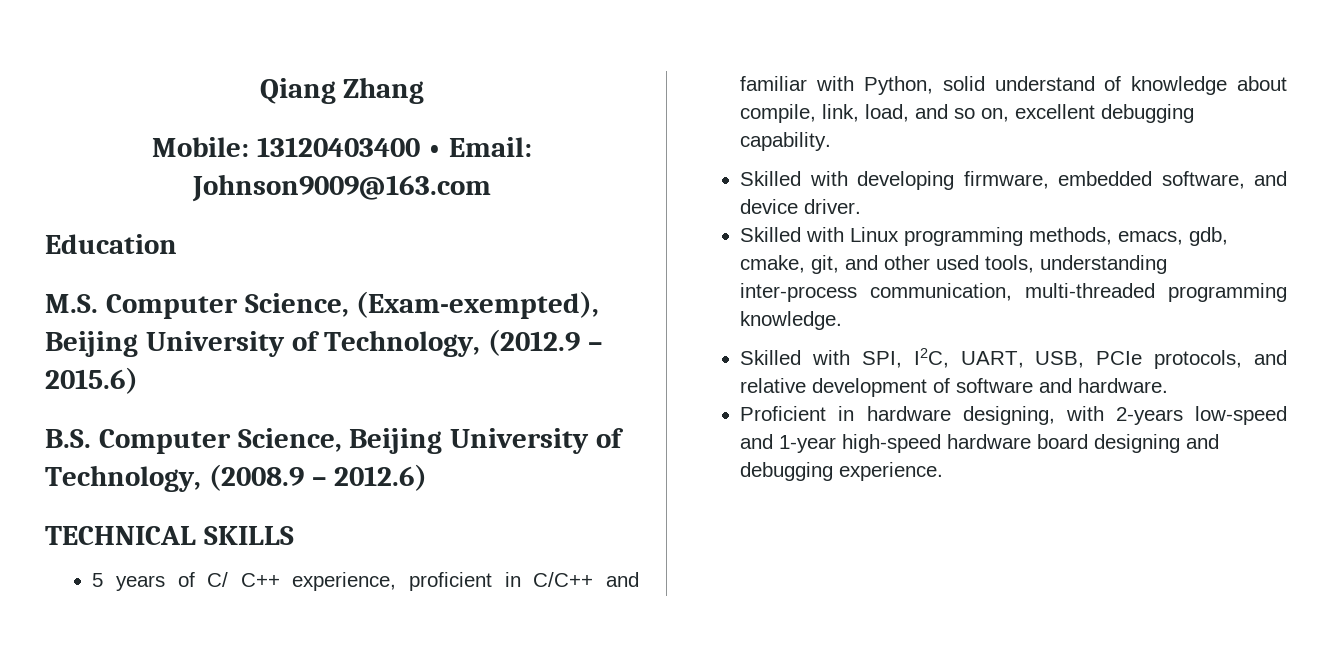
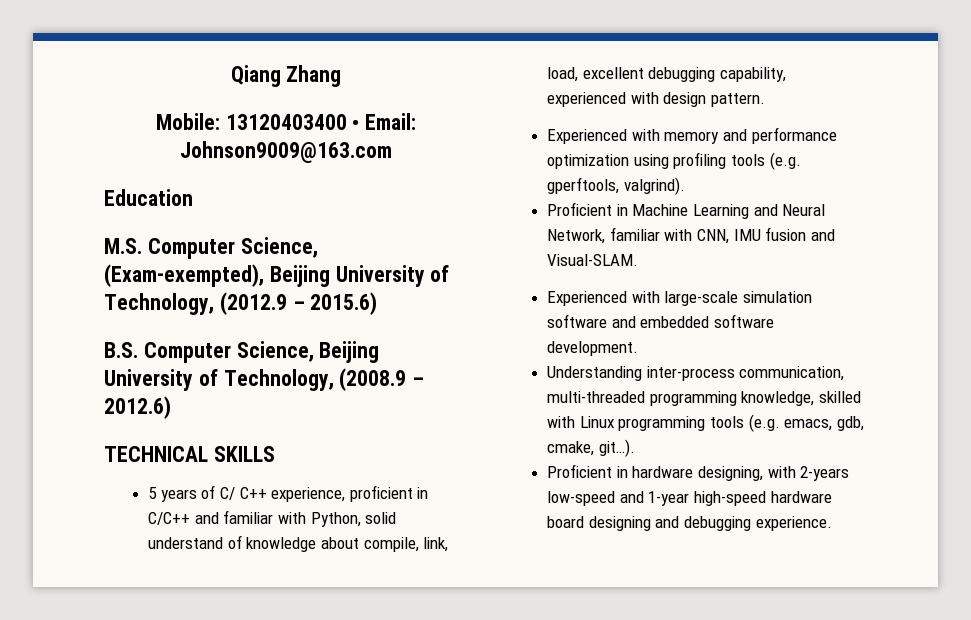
[915,104,1195,123] [740,132,832,151] [740,171,1287,190] [740,199,862,214] [740,227,1229,246] [740,255,1168,274] [740,283,1287,302] [740,311,843,330] [740,348,1287,369] [740,378,1169,397] and so on, excellent debugging capability. // Skilled with developing firmware, embedded software, and device driver. // Skilled with Linux programming methods, emacs, gdb, cmake, git, and other used tools, understanding inter-process communication, multi-threaded programming knowledge. // Skilled with SPI, I2C, UART, USB, PCIe protocols, and relative development of software and hardware. -> [582,67,786,82] [547,92,765,107] [547,127,837,144] [547,152,801,170] [547,177,685,195] [547,202,826,219] [547,227,835,244] [547,254,639,266] [547,291,812,306] [547,314,774,328] [547,341,639,356] [547,366,845,381] [547,391,861,406] [547,414,864,432] [547,439,635,457] excellent debugging capability, experienced with design pattern. // Experienced with memory and performance optimization using profiling tools (e.g. gperftools, valgrind). // Proficient in Machine Learning and Neural Network, familiar with CNN, IMU fusion and Visual-SLAM. // Experienced with large-scale simulation software and embedded software development. // Understanding inter-process communication, multi-threaded programming knowledge, skilled with Linux programming tools (e.g. emacs, gdb, cmake, git…).

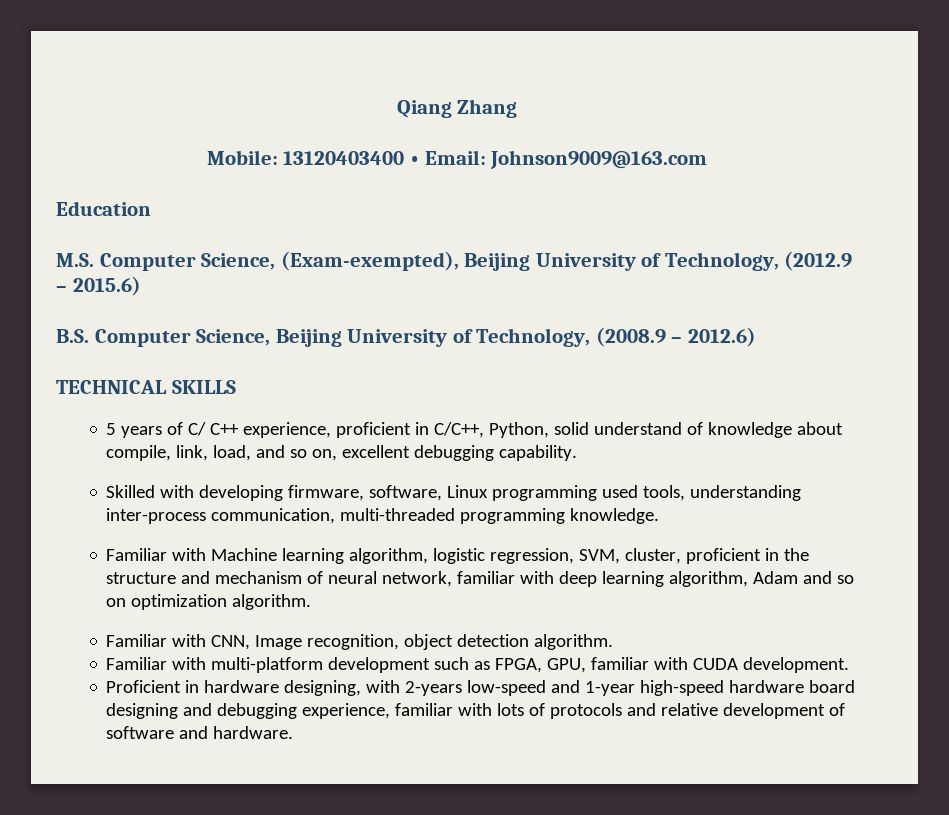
[148,510,306,525] C/C++ and familiar with -> [434,422,485,438] C/C++,
[582,67,786,82] [547,92,765,107] [547,127,837,144] [547,152,801,170] [547,177,685,195] [547,202,826,219] [547,227,835,244] [547,254,639,266] [547,291,812,306] [547,314,774,328] [547,341,639,356] [547,366,845,381] [547,391,861,406] [547,414,864,432] [547,439,635,457] excellent debugging capability, experienced with design pattern. // Experienced with memory and performance optimization using profiling tools (e.g. gperftools, valgrind). // Proficient in Machine Learning and Neural Network, familiar with CNN, IMU fusion and Visual-SLAM. // Experienced with large-scale simulation software and embedded software development. // Understanding inter-process communication, multi-threaded programming knowledge, skilled with Linux programming tools (e.g. emacs, gdb, cmake, git…). -> [256,445,578,461] [106,485,802,501] [106,508,660,524] [106,548,810,564] [106,571,855,587] [106,594,312,610] [106,634,614,650] [106,657,850,673] and so on, excellent debugging capability. // Skilled with developing firmware, software, Linux programming used tools, understanding inter-process communication, multi-threaded programming knowledge. // Familiar with Machine learning algorithm, logistic regression, SVM, cluster, proficient in the structure and mechanism of neural network, familiar with deep learning algorithm, Adam and so on optimization algorithm. // Familiar with CNN, Image recognition, object detection algorithm. // Familiar with multi-platform development such as FPGA, GPU, familiar with CUDA development.
[755,516,832,531] experience. -> [302,703,846,719] [106,726,294,739] experience, familiar with lots of protocols and relative development of software and hardware.

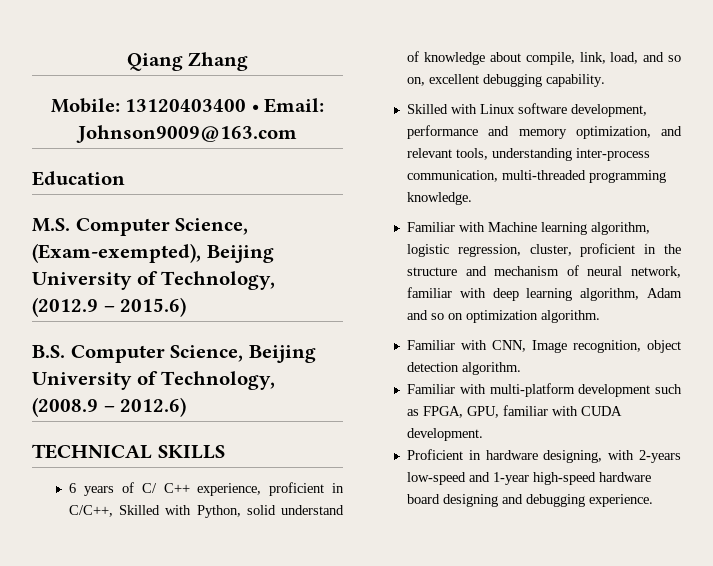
[106,423,117,435] 5 -> [69,483,77,493] 6
(485, 430) none -> [119,505,192,515] Skilled with
[199,485,639,501] developing firmware, software, Linux programming used -> [480,103,648,117] [407,125,682,139] [407,148,453,158] Linux software development, performance and memory optimization, and relevant
[579,549,621,564] SVM, -> (521, 250) none
[302,703,846,719] [106,726,294,739] experience, familiar with lots of protocols and relative development of software and hardware. -> [589,494,654,507] experience.

